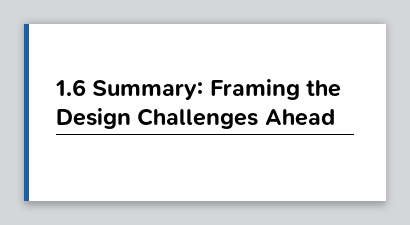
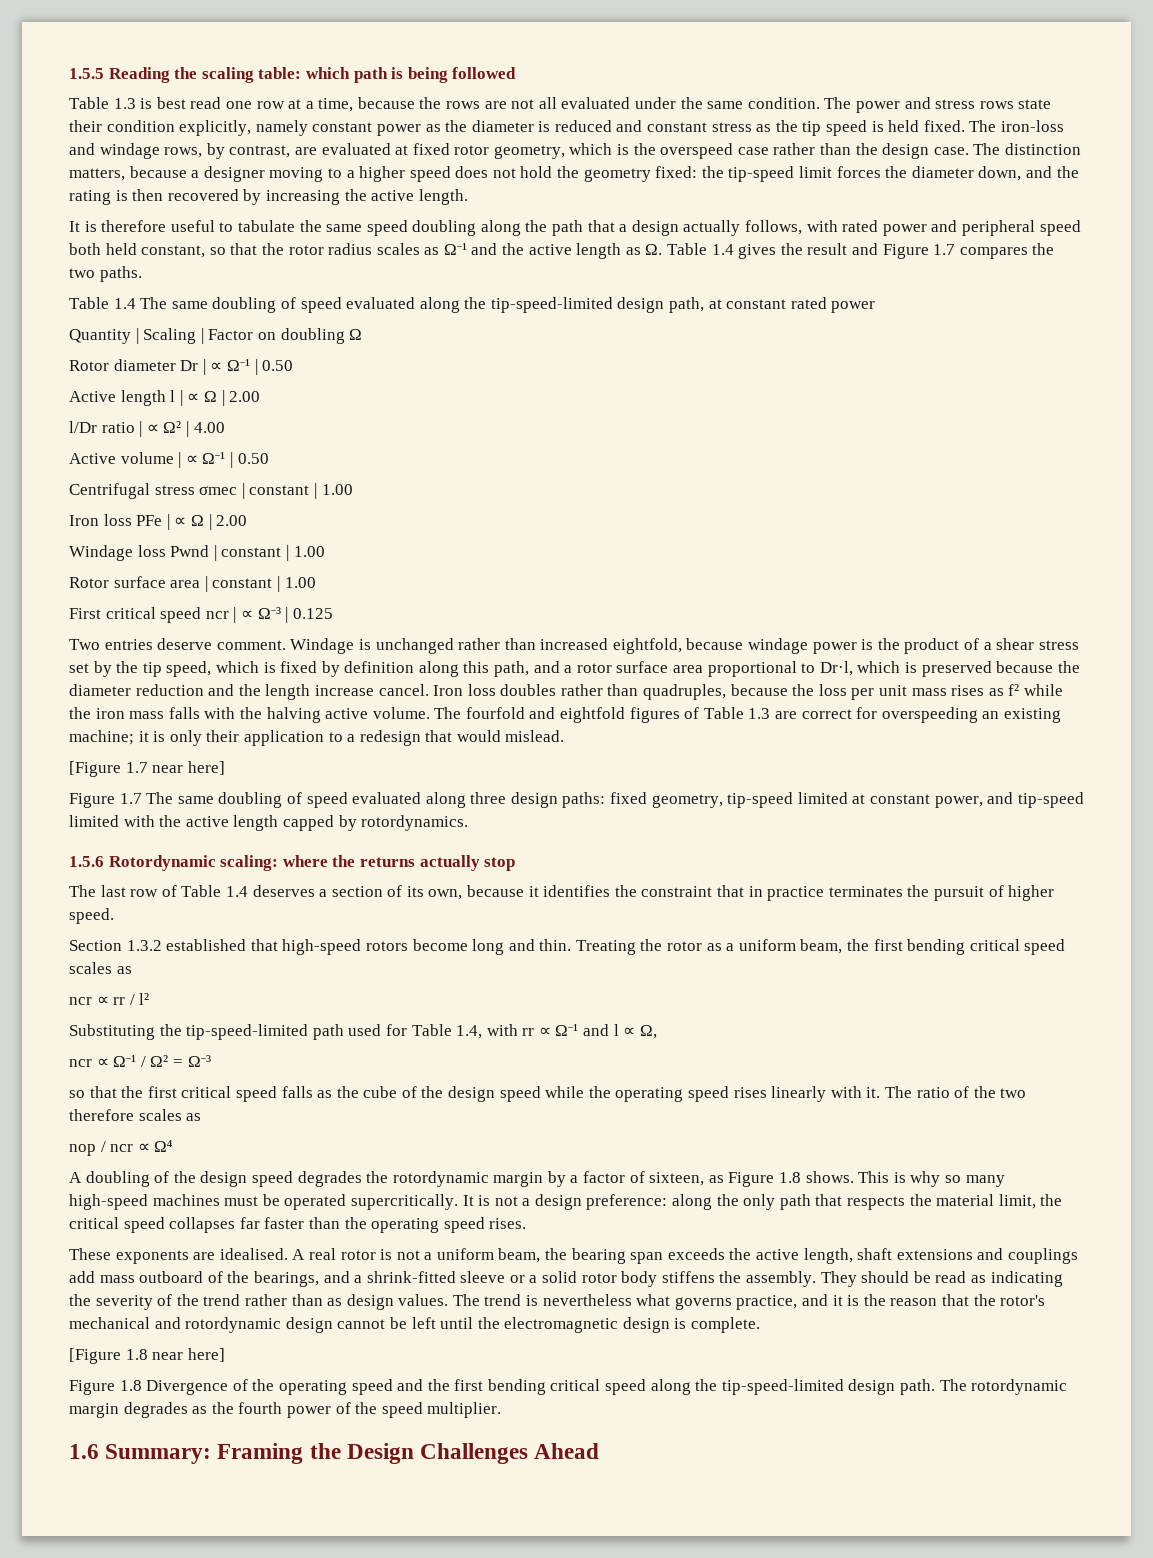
(55, 87) none -> [69,67,517,83] [69,97,1052,113] [69,120,1064,136] [69,143,1081,159] [69,166,1079,182] [69,189,468,205] [69,220,1081,236] [69,243,1055,259] [69,266,142,282] [69,297,876,313] [69,328,363,344] [69,359,294,375] [69,390,261,406] [69,421,225,437] [69,452,269,468] [69,483,353,499] [69,514,248,530] [69,545,325,561] [69,576,316,592] [69,607,333,623] [69,638,1079,654] [69,661,1080,677] [69,684,1063,700] [69,707,1061,723] [69,730,565,746] [69,761,225,777] [69,792,1084,808] [69,815,469,831] [69,855,516,871] [69,885,1055,901] [69,908,114,924] [69,939,1066,955] [69,962,132,974] [69,993,150,1005] [69,1024,657,1040] [69,1055,211,1067] [69,1086,1027,1102] [69,1109,202,1121] [69,1140,173,1156] [69,1171,1005,1187] [69,1194,1063,1210] [69,1217,527,1233] [69,1248,1078,1264] [69,1271,1063,1287] [69,1294,1046,1310] [69,1317,761,1333] [69,1348,225,1364] [69,1379,1068,1395] [69,1402,502,1418] 1.5.5 Reading the scaling table: which path is being followed // Table 1.3 is best read one row at a time, because the rows are not all evaluated under the same condition. The power and stress rows state their condition explicitly, namely constant power as the diameter is reduced and constant stress as the tip speed is held fixed. The iron-loss and windage rows, by contrast, are evaluated at fixed rotor geometry, which is the overspeed case rather than the design case. The distinction matters, because a designer moving to a higher speed does not hold the geometry fixed: the tip-speed limit forces the diameter down, and the rating is then recovered by increasing the active length. // It is therefore useful to tabulate the same speed doubling along the path that a design actually follows, with rated power and peripheral speed both held constant, so that the rotor radius scales as Ω⁻¹ and the active length as Ω. Table 1.4 gives the result and Figure 1.7 compares the two paths. // Table 1.4 The same doubling of speed evaluated along the tip-speed-limited design path, at constant rated power // Quantity | Scaling | Factor on doubling Ω // Rotor diameter Dr | ∝ Ω⁻¹ | 0.50 // Active length l | ∝ Ω | 2.00 // l/Dr ratio | ∝ Ω² | 4.00 // Active volume | ∝ Ω⁻¹ | 0.50 // Centrifugal stress σmec | constant | 1.00 // Iron loss PFe | ∝ Ω | 2.00 // Windage loss Pwnd | constant | 1.00 // Rotor surface area | constant | 1.00 // First critical speed ncr | ∝ Ω⁻³ | 0.125 // Two entries deserve comment. Windage is unchanged rather than increased eightfold, because windage power is the product of a shear stress set by the tip speed, which is fixed by definition along this path, and a rotor surface area proportional to Dr·l, which is preserved because the diameter reduction and the length increase cancel. Iron loss doubles rather than quadruples, because the loss per unit mass rises as f² while the iron mass falls with the halving active volume. The fourfold and eightfold figures of Table 1.3 are correct for overspeeding an existing machine; it is only their application to a redesign that would mislead. // [Figure 1.7 near here] // Figure 1.7 The same doubling of speed evaluated along three design paths: fixed geometry, tip-speed limited at constant power, and tip-speed limited with the active length capped by rotordynamics. // 1.5.6 Rotordynamic scaling: where the returns actually stop // The last row of Table 1.4 deserves a section of its own, because it identifies the constraint that in practice terminates the pursuit of higher speed. // Section 1.3.2 established that high-speed rotors become long and thin. Treating the rotor as a uniform beam, the first bending critical speed scales as // ncr ∝ rr / l² // Substituting the tip-speed-limited path used for Table 1.4, with rr ∝ Ω⁻¹ and l ∝ Ω, // ncr ∝ Ω⁻¹ / Ω² = Ω⁻³ // so that the first critical speed falls as the cube of the design speed while the operating speed rises linearly with it. The ratio of the two therefore scales as // nop / ncr ∝ Ω⁴ // A doubling of the design speed degrades the rotordynamic margin by a factor of sixteen, as Figure 1.8 shows. This is why so many high-speed machines must be operated supercritically. It is not a design preference: along the only path that respects the material limit, the critical speed collapses far faster than the operating speed rises. // These exponents are idealised. A real rotor is not a uniform beam, the bearing span exceeds the active length, shaft extensions and couplings add mass outboard of the bearings, and a shrink-fitted sleeve or a solid rotor body stiffens the assembly. They should be read as indicating the severity of the trend rather than as design values. The trend is nevertheless what governs practice, and it is the reason that the rotor's mechanical and rotordynamic design cannot be left until the electromagnetic design is complete. // [Figure 1.8 near here] // Figure 1.8 Divergence of the operating speed and the first bending critical speed along the tip-speed-limited design path. The rotordynamic margin degrades as the fourth power of the speed multiplier. //

